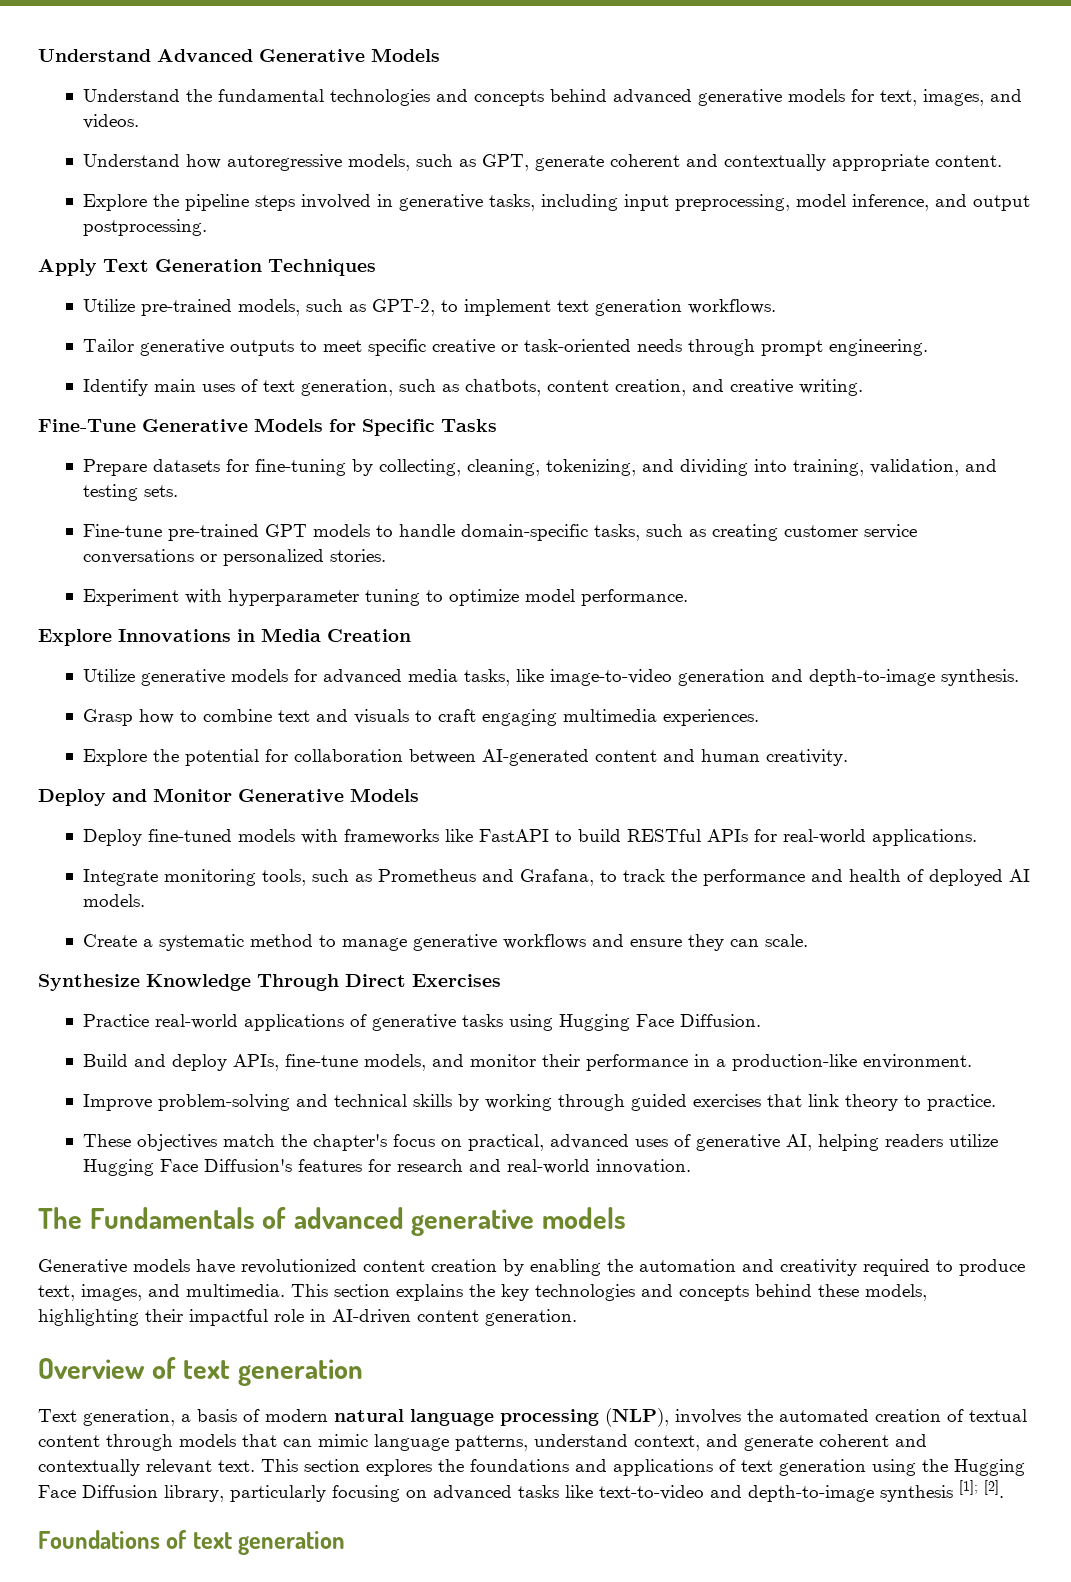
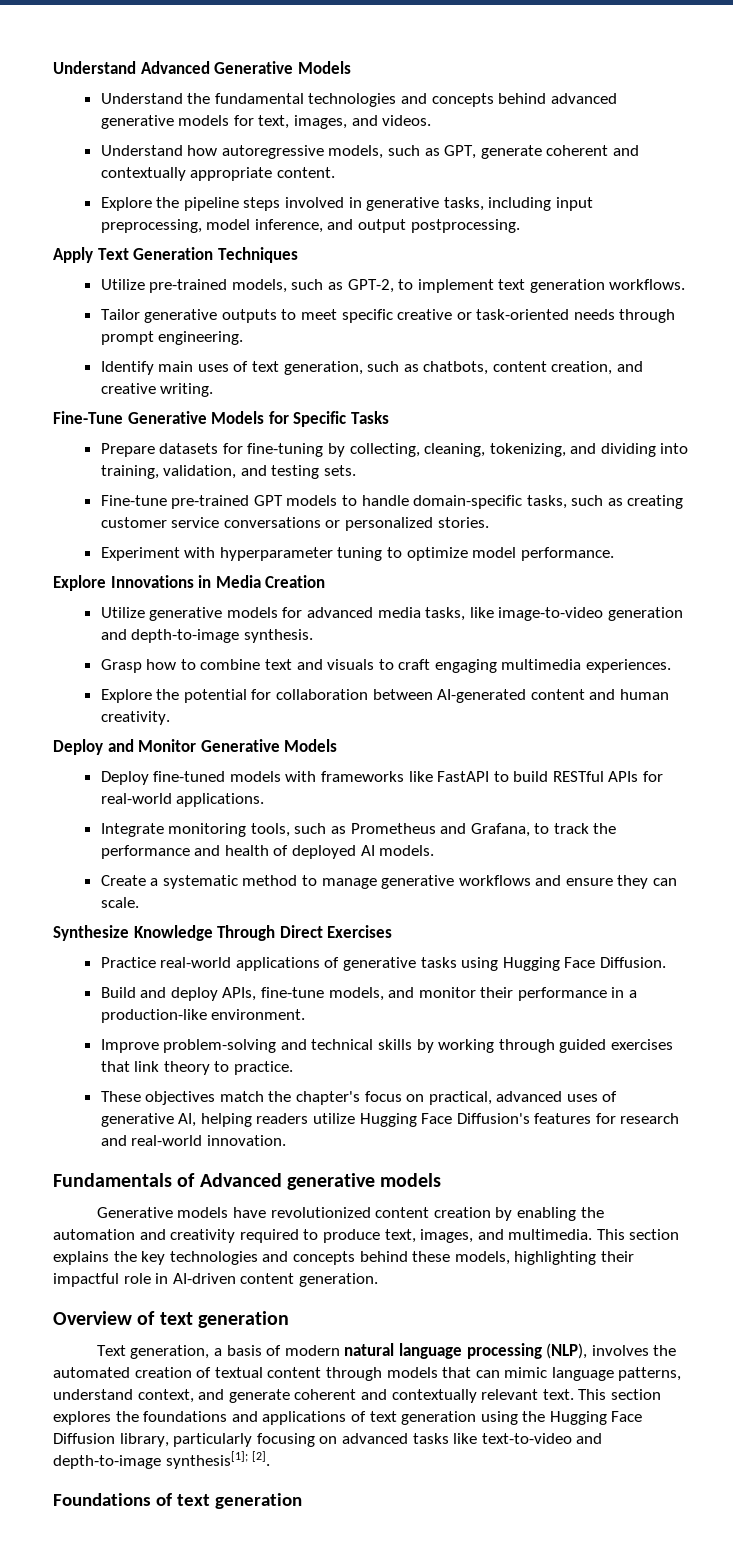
[38,1207,82,1229] The -> (286, 1140) none
[293,1207,404,1229] advanced -> [199,1173,282,1187] Advanced
[880,1480,978,1502] synthesis [1]; -> [165,1451,248,1469] synthesis[1];

